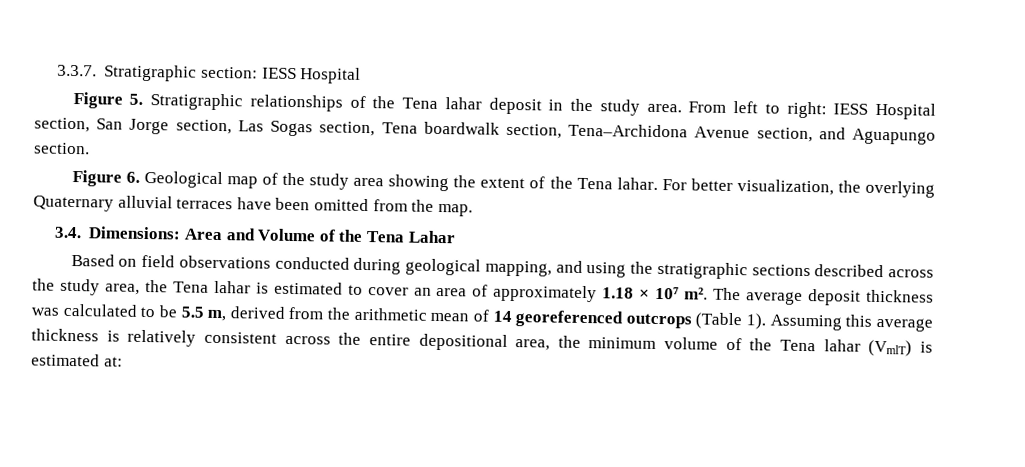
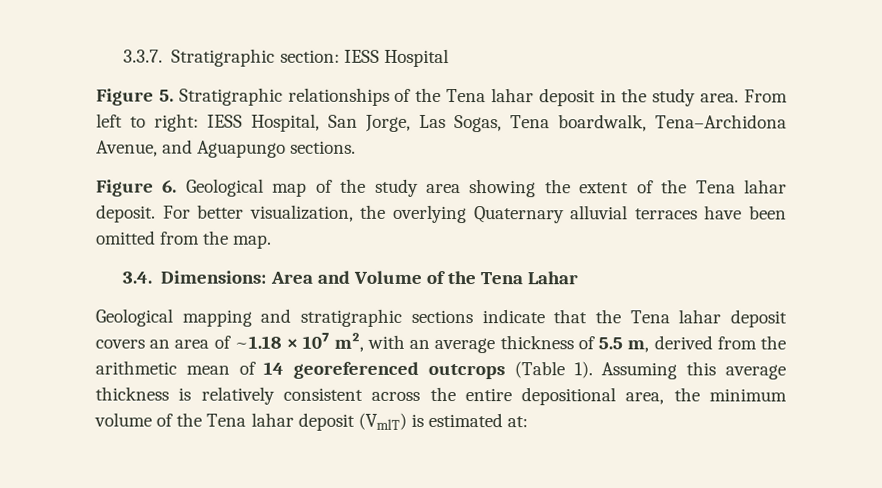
[875,102,937,120] [34,117,813,143] Hospital section, San Jorge section, Las Sogas section, Tena boardwalk section, Tena–Archidona Avenue section, -> [251,113,787,133] [96,140,158,157] Hospital, San Jorge, Las Sogas, Tena boardwalk, Tena–Archidona Avenue,
[34,142,90,155] section. -> [290,140,357,154] sections.
[616,177,658,190] lahar. -> [744,179,788,194] [96,204,156,223] lahar deposit.
[70,253,934,280] [32,278,935,306] [31,303,177,318] Based on field observations conducted during geological mapping, and using the stratigraphic sections described across the study area, the Tena lahar is estimated to cover an area of approximately 1.18 × 10⁷ m². The average deposit thickness was calculated to be -> [95,308,788,328] [95,332,595,354] Geological mapping and stratigraphic sections indicate that the Tena lahar deposit covers an area of ~1.18 × 10⁷ m², with an average thickness of
(861, 345) none -> [297,412,355,431] deposit

